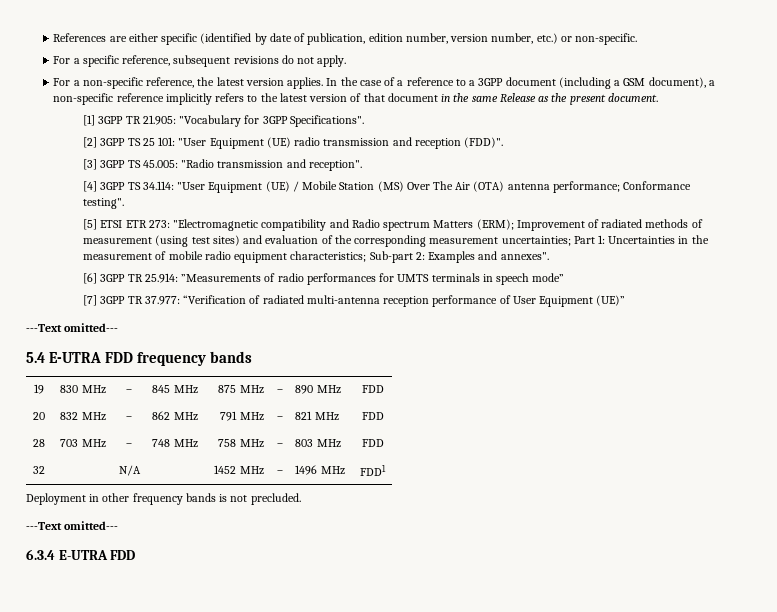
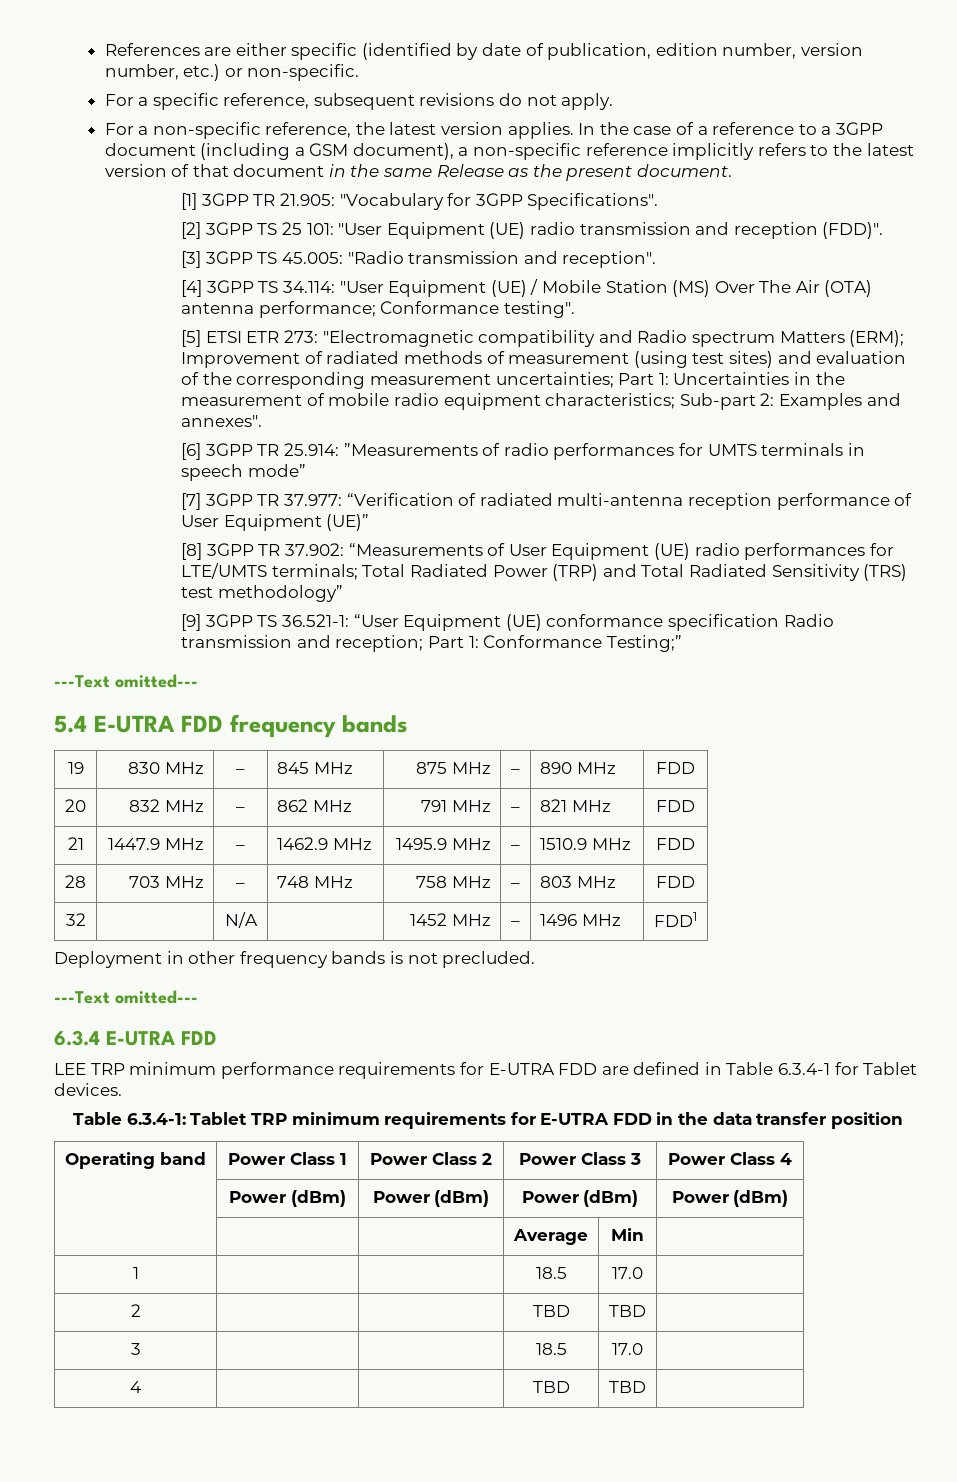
(626, 300) none -> [181,543,894,560] [181,563,908,581] [181,585,343,602] [181,614,834,631] [181,635,682,652] // [8] 3GPP TR 37.902: “Measurements of User Equipment (UE) radio performances for LTE/UMTS terminals; Total Radiated Power (TRP) and Total Radiated Sensitivity (TRS) test methodology” // [9] 3GPP TS 36.521-1: “User Equipment (UE) conformance specification Radio transmission and reception; Part 1: Conformance Testing;”
(384, 416) none -> [67,837,84,850] [108,838,204,850] [236,845,245,850] [277,837,372,850] [396,838,491,850] [511,845,520,850] [540,838,631,850] [656,838,695,850] // 21 | 1447.9 MHz | – | 1462.9 MHz | 1495.9 MHz | – | 1510.9 MHz | FDD
(136, 555) none -> [54,1062,918,1079] [54,1083,122,1096] [73,1112,903,1129] [65,1152,206,1169] [228,1152,347,1165] [370,1152,492,1165] [519,1152,641,1165] [668,1152,792,1165] [229,1190,346,1207] [372,1190,490,1207] [521,1190,639,1207] [671,1190,789,1207] [513,1229,588,1245] [611,1228,644,1241] [132,1267,139,1279] [535,1267,567,1279] [612,1267,643,1279] [130,1304,141,1317] [532,1305,570,1317] [609,1305,646,1317] [130,1343,141,1355] [535,1343,567,1355] [612,1343,643,1355] [130,1381,141,1393] [532,1381,570,1393] [609,1381,646,1393] // LEE TRP minimum performance requirements for E-UTRA FDD are defined in Table 6.3.4-1 for Tablet devices. // Table 6.3.4-1: Tablet TRP minimum requirements for E-UTRA FDD in the data transfer position // Operating band | Power Class 1 | Power Class 2 | Power Class 3 | Power Class 4 // | Power (dBm) | Power (dBm) | Power (dBm) | Power (dBm) // | | | Average | Min | // 1 | | | 18.5 | 17.0 | // 2 | | | TBD | TBD | // 3 | | | 18.5 | 17.0 | // 4 | | | TBD | TBD |

